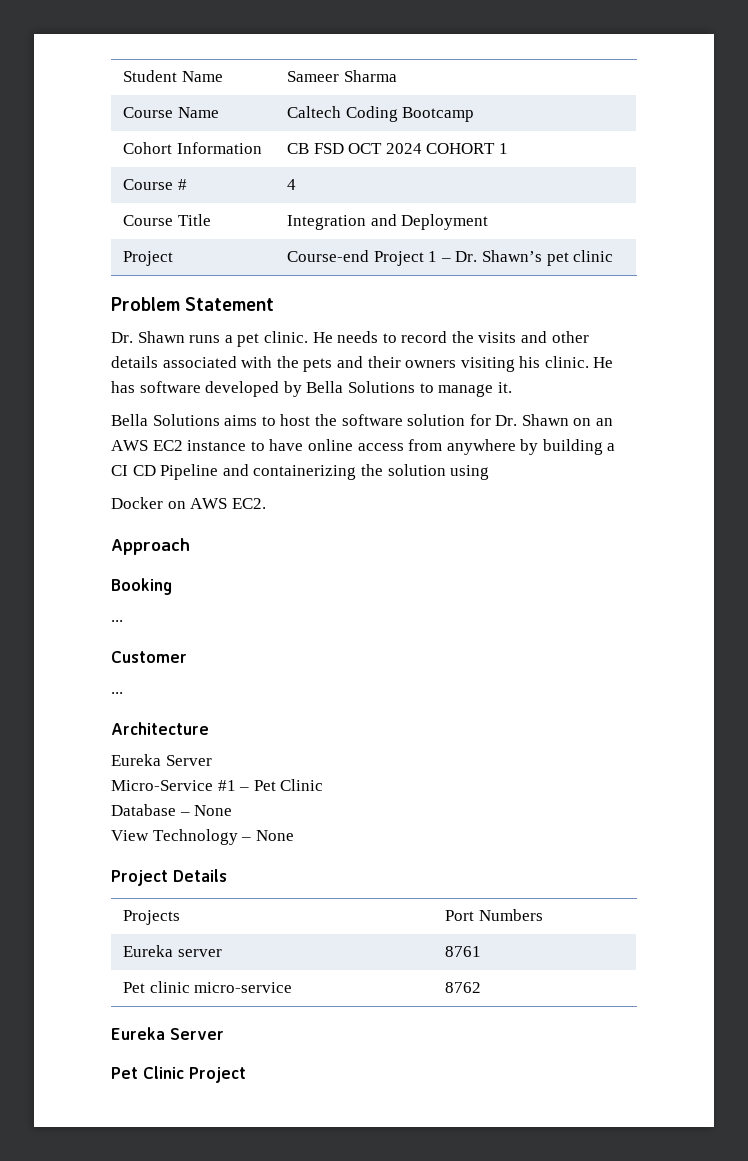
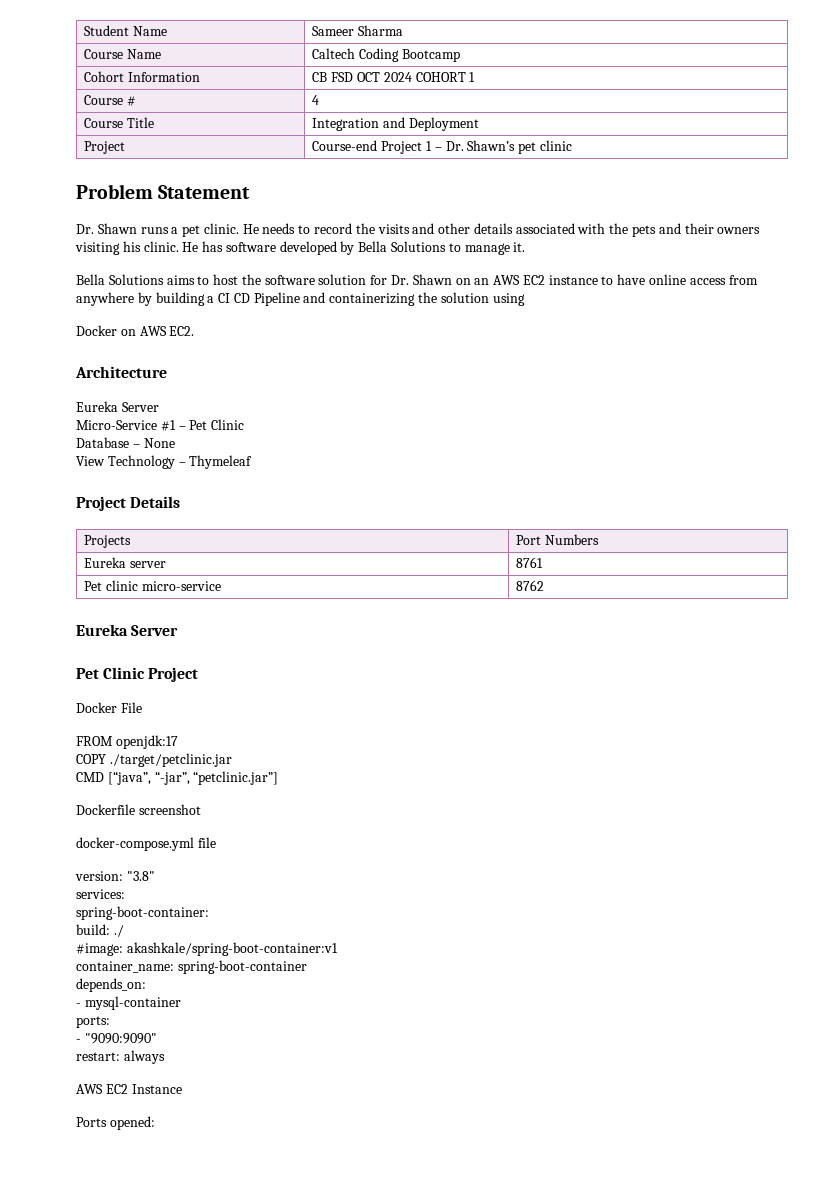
[111,538,190,555] [111,578,172,595] [111,620,123,622] [111,651,187,663] [111,692,123,694] // Approach // Booking // ... // Customer // ... -> (195, 331) none
[241,830,294,841] – None -> [178,455,253,469] – Thymeleaf
(246, 1075) none -> [76,702,142,713] [76,735,178,749] [76,753,232,767] [76,771,279,785] [76,804,201,815] [76,837,216,851] [75,871,155,881] [76,889,125,899] [76,906,209,920] [76,924,124,937] [76,942,338,956] [76,960,307,974] [76,978,146,992] [76,996,181,1010] [76,1016,110,1028] [76,1033,157,1044] [76,1050,165,1064] [76,1084,182,1094] [76,1116,155,1130] // Docker File // FROM openjdk:17 // COPY ./target/petclinic.jar // CMD [“java”, “-jar”, “petclinic.jar”] // Dockerfile screenshot // docker-compose.yml file // version: "3.8" // services: // spring-boot-container: // build: ./ // #image: akashkale/spring-boot-container:v1 // container_name: spring-boot-container // depends_on: // - mysql-container // ports: // - "9090:9090" // restart: always // AWS EC2 Instance // Ports opened:

